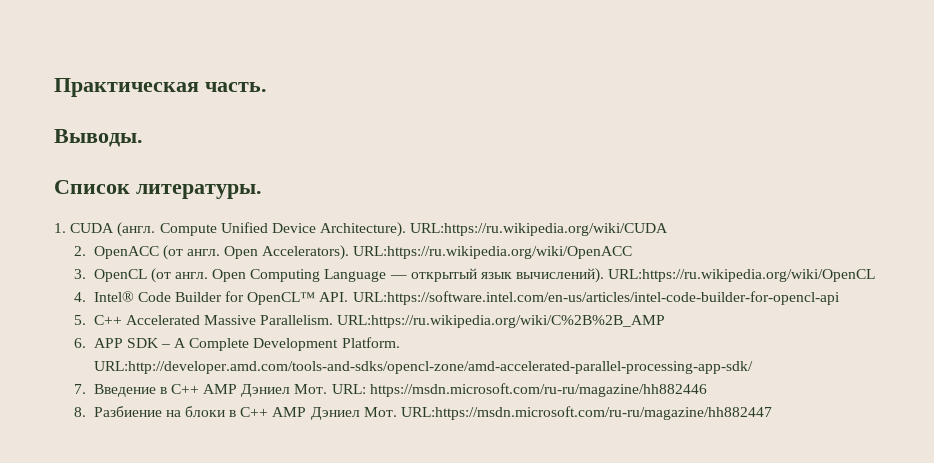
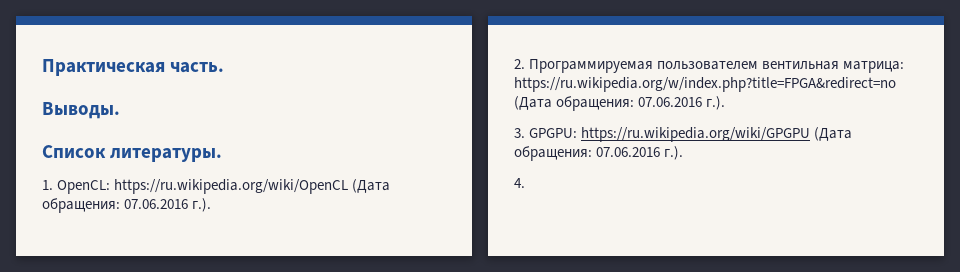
[70,222,669,237] [73,245,633,260] [73,268,876,283] [73,291,840,305] [73,315,666,328] [73,337,400,351] [93,361,753,374] [73,383,707,397] [73,406,773,420] CUDA (англ. Compute Unified Device Architecture). URL:https://ru.wikipedia.org/wiki/CUDA // 2. OpenACC (от англ. Open Accelerators). URL:https://ru.wikipedia.org/wiki/OpenACC // 3. OpenCL (от англ. Open Computing Language — открытый язык вычислений). URL:https://ru.wikipedia.org/wiki/OpenCL // 4. Intel® Code Builder for OpenCL™ API. URL:https://software.intel.com/en-us/articles/intel-code-builder-for-opencl-api // 5. C++ Accelerated Massive Parallelism. URL:https://ru.wikipedia.org/wiki/C%2B%2B_AMP // 6. APP SDK – A Complete Development Platform. URL:http://developer.amd.com/tools-and-sdks/opencl-zone/amd-accelerated-parallel-processing-app-sdk/ // 7. Введение в C++ AMP Дэниел Мот. URL: https://msdn.microsoft.com/ru-ru/magazine/hh882446 // 8. Разбиение на блоки в C++ AMP Дэниел Мот. URL:https://msdn.microsoft.com/ru-ru/magazine/hh882447 -> [57,179,391,194] [42,198,212,213] [514,59,905,73] [514,77,896,92] [514,96,726,111] [514,127,853,142] [514,146,684,161] [514,178,525,188] OpenCL: https://ru.wikipedia.org/wiki/OpenCL (Дата обращения: 07.06.2016 г.). // 2. Программируемая пользователем вентильная матрица: https://ru.wikipedia.org/w/index.php?title=FPGA&redirect=no (Дата обращения: 07.06.2016 г.). // 3. GPGPU: https://ru.wikipedia.org/wiki/GPGPU (Дата обращения: 07.06.2016 г.). // 4.

